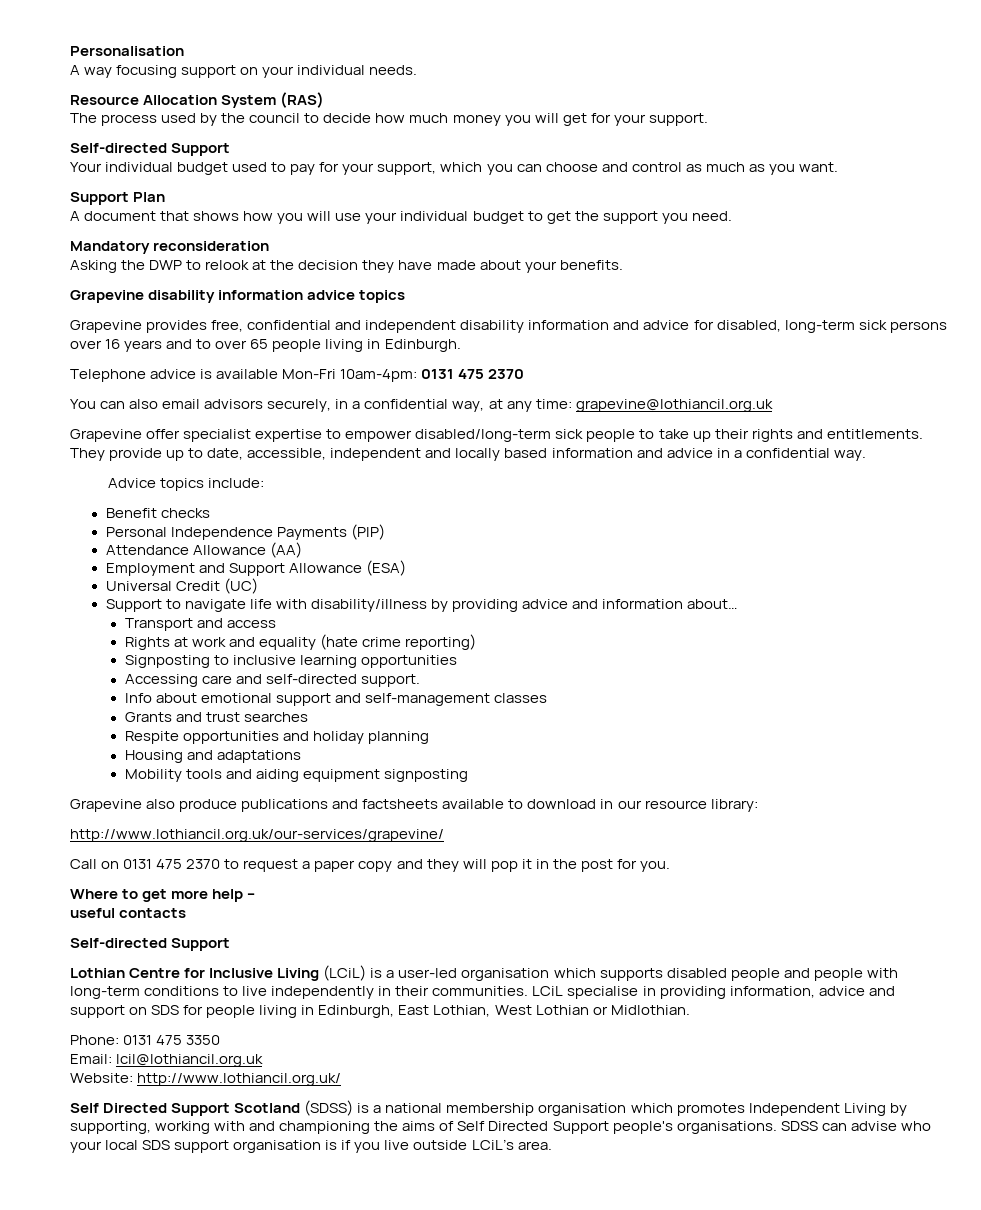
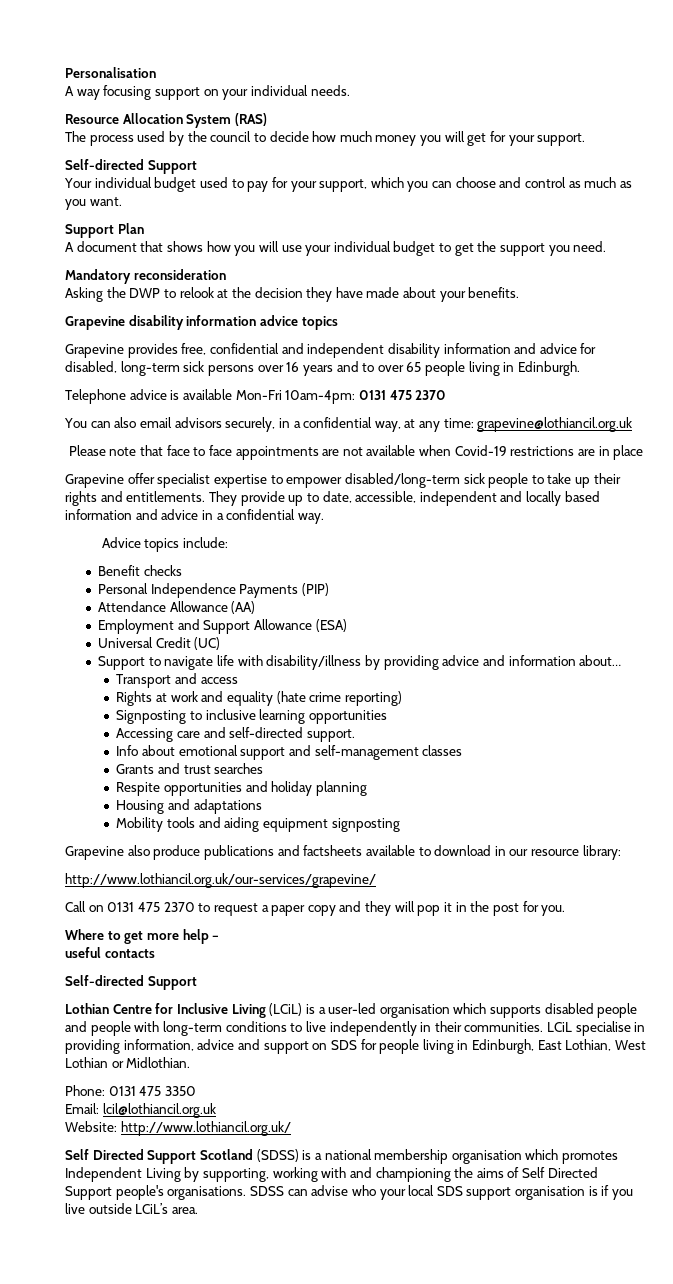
(773, 405) none -> [68,445,644,460] // Please note that face to face appointments are not available when Covid-19 restrictions are in place

